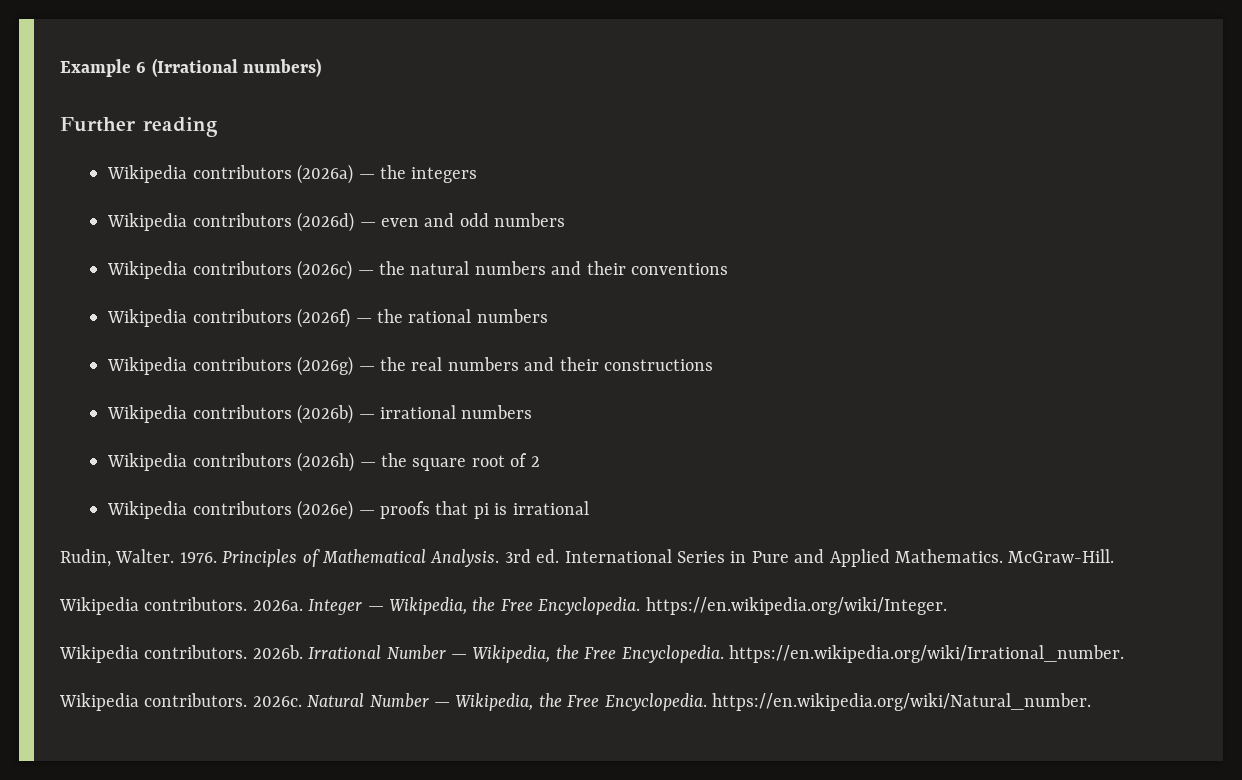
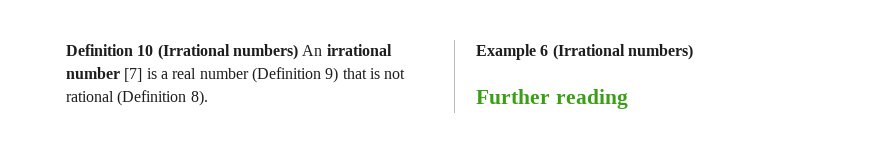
(60, 68) none -> [66,44,392,60] [66,67,406,83] [66,90,208,106] Definition 10 (Irrational numbers) An irrational number [7] is a real number (Definition 9) that is not rational (Definition 8). //
[107,164,478,184] [107,212,566,232] [107,260,729,280] [107,308,548,328] [107,356,714,376] [107,404,533,424] [107,452,540,472] [107,500,589,520] [60,549,1115,567] [59,597,947,615] [59,645,1124,663] [59,693,1091,711] // Wikipedia contributors (2026a) — the integers // Wikipedia contributors (2026d) — even and odd numbers // Wikipedia contributors (2026c) — the natural numbers and their conventions // Wikipedia contributors (2026f) — the rational numbers // Wikipedia contributors (2026g) — the real numbers and their constructions // Wikipedia contributors (2026b) — irrational numbers // Wikipedia contributors (2026h) — the square root of 2 // Wikipedia contributors (2026e) — proofs that pi is irrational // Rudin, Walter. 1976. Principles of Mathematical Analysis. 3rd ed. International Series in Pure and Applied Mathematics. McGraw-Hill. // Wikipedia contributors. 2026a. Integer — Wikipedia, the Free Encyclopedia. https://en.wikipedia.org/wiki/Integer. // Wikipedia contributors. 2026b. Irrational Number — Wikipedia, the Free Encyclopedia. https://en.wikipedia.org/wiki/Irrational_number. // Wikipedia contributors. 2026c. Natural Number — Wikipedia, the Free Encyclopedia. https://en.wikipedia.org/wiki/Natural_number. -> (628, 99) none

